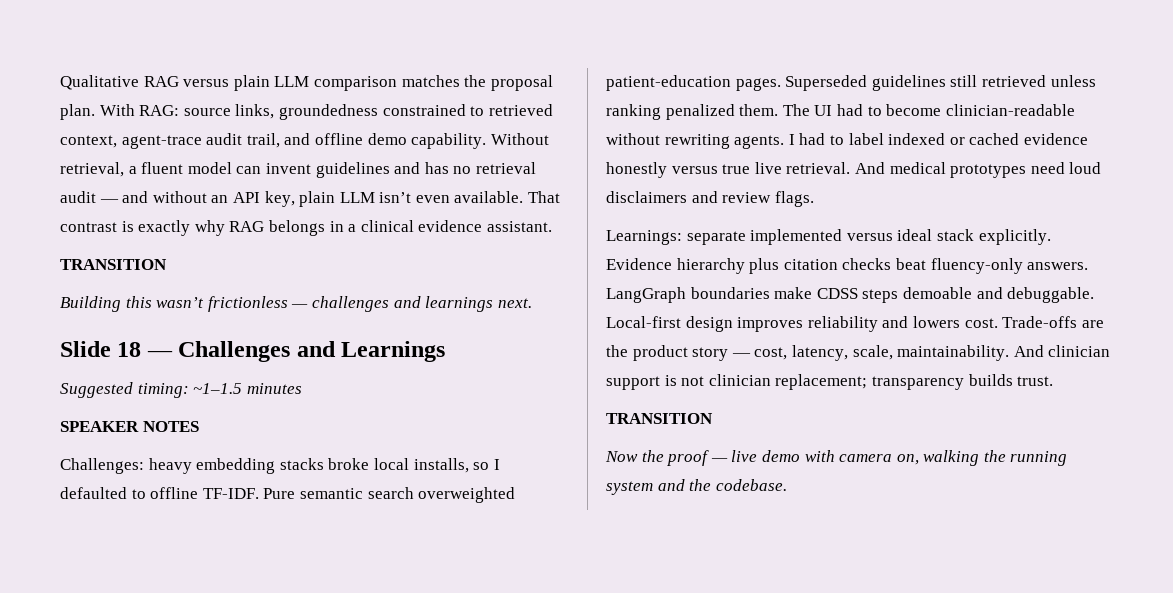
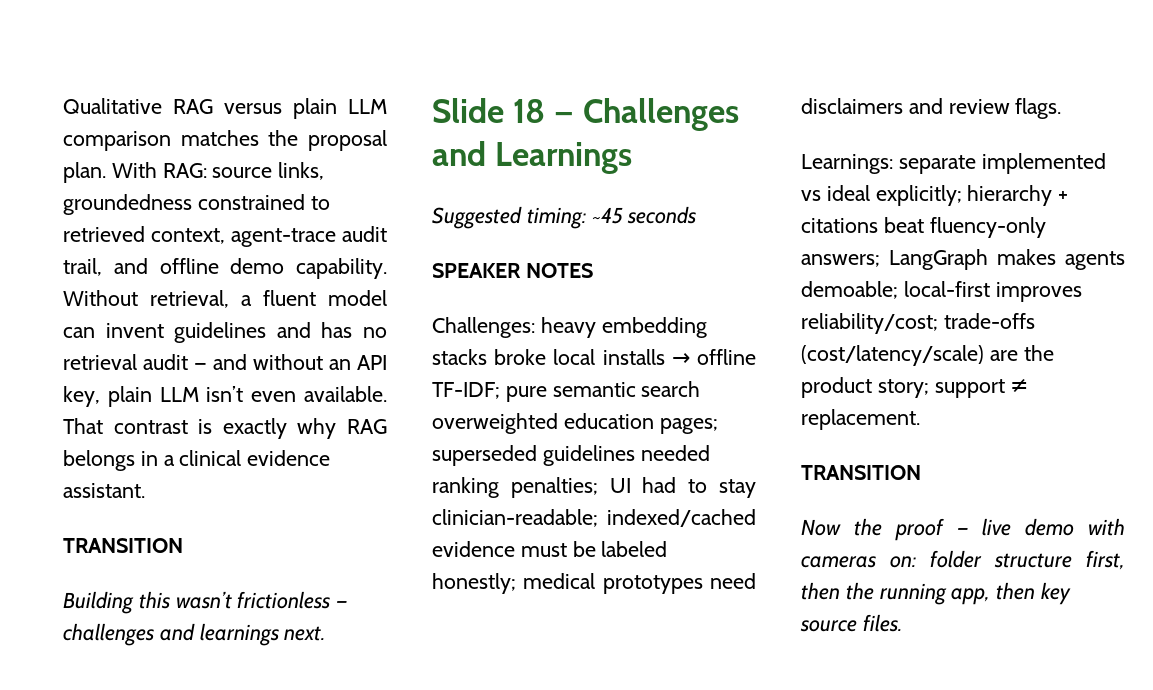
[193,383,302,394] ~1–1.5 minutes -> [591,206,697,224] ~45 seconds
[413,458,500,473] [60,487,516,503] [606,75,1096,91] [606,104,1075,120] [606,133,1088,149] [606,162,885,178] installs, so I defaulted to offline TF-IDF. Pure semantic search overweighted patient-education pages. Superseded guidelines still retrieved unless ranking penalized them. The UI had to become clinician-readable without rewriting agents. I had to label indexed or cached evidence honestly versus true live retrieval. And -> [602,349,756,365] [432,381,701,402] [432,413,718,434] [432,445,710,466] [432,477,756,498] [432,509,756,527] [432,541,668,557] [432,573,516,594] installs → offline TF-IDF; pure semantic search overweighted education pages; superseded guidelines needed ranking penalties; UI had to stay clinician-readable; indexed/cached evidence must be labeled honestly;
[1069,162,1102,174] loud -> (756, 581) none
[846,229,1051,245] [606,258,1089,274] [606,287,1095,303] [606,316,1104,332] [606,345,1111,361] [606,374,1054,390] versus ideal stack explicitly. Evidence hierarchy plus citation checks beat fluency-only answers. LangGraph boundaries make CDSS steps demoable and debuggable. Local-first design improves reliability and lowers cost. Trade-offs are the product story — cost, latency, scale, maintainability. And clinician support is not clinician replacement; transparency builds trust. -> [801,185,1069,206] [801,217,1046,238] [801,249,1125,270] [801,281,1082,302] [801,313,1035,334] [801,345,1054,366] [801,377,1029,398] [801,409,920,430] vs ideal explicitly; hierarchy + citations beat fluency-only answers; LangGraph makes agents demoable; local-first improves reliability/cost; trade-offs (cost/latency/scale) are the product story; support ≠ replacement.
[839,450,1068,466] [606,479,787,495] camera on, walking the running system and the codebase. -> [801,550,1125,570] [801,582,1072,605] [800,614,902,632] cameras on: folder structure first, then the running app, then key source files.

